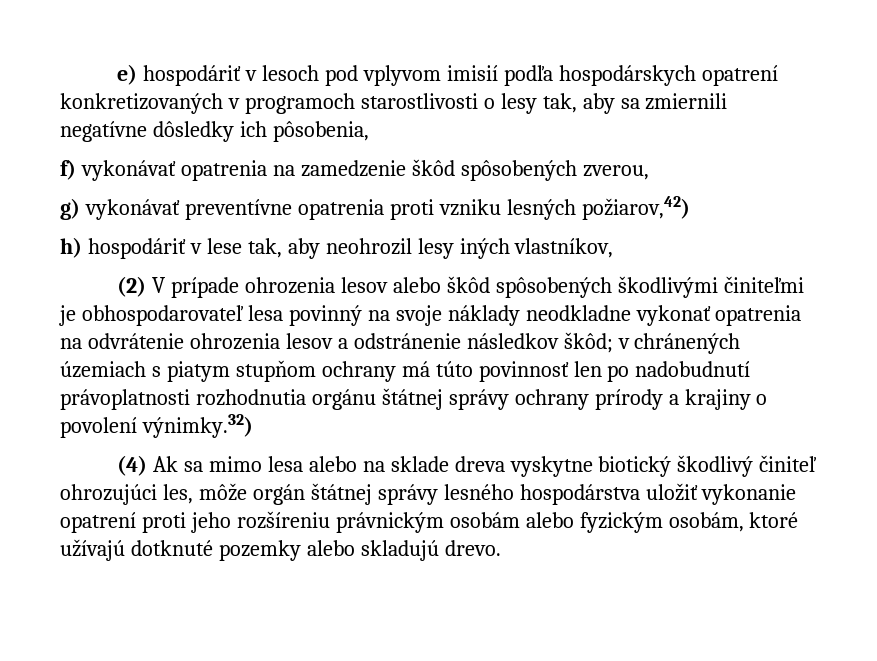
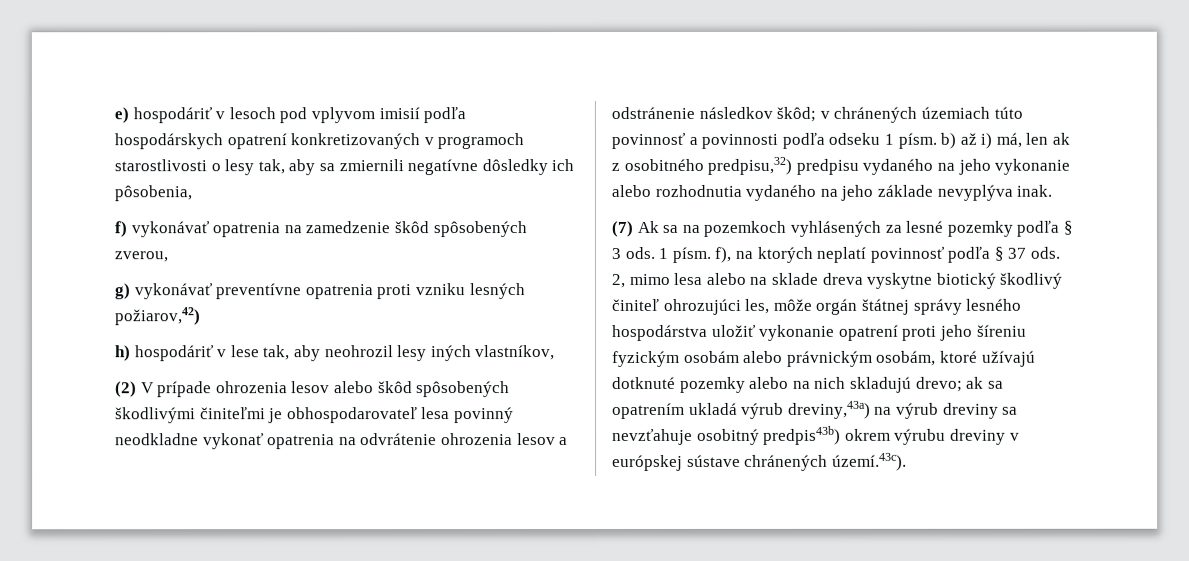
[367,305,520,326] na svoje náklady -> (514, 415) none
[151,360,751,382] [60,388,768,410] [60,414,253,438] [117,455,203,476] s piatym stupňom ochrany má túto povinnosť len po nadobudnutí právoplatnosti rozhodnutia orgánu štátnej správy ochrany prírody a krajiny o povolení výnimky.32) // (4) Ak sa -> [993,106,1023,119] [611,132,1071,149] [611,156,1071,175] [611,184,1053,201] [611,220,1073,237] [611,246,1061,263] [611,273,626,288] túto povinnosť a povinnosti podľa odseku 1 písm. b) až i) má, len ak z osobitného predpisu,32) predpisu vydaného na jeho vykonanie alebo rozhodnutia vydaného na jeho základe nevyplýva inak. // (7) Ak sa na pozemkoch vyhlásených za lesné pozemky podľa § 3 ods. 1 písm. f), na ktorých neplatí povinnosť podľa § 37 ods. 2,
[236,511,444,533] rozšíreniu právnickým -> [976,324,1027,337] [612,350,680,367] šíreniu fyzickým
[579,512,663,533] fyzickým -> [786,350,873,367] právnickým
[360,540,501,561] skladujú drevo. -> [792,376,1004,393] [612,400,1019,419] [612,425,1020,445] [612,452,907,471] na nich skladujú drevo; ak sa opatrením ukladá výrub dreviny,43a) na výrub dreviny sa nevzťahuje osobitný predpis43b) okrem výrubu dreviny v európskej sústave chránených území.43c).

